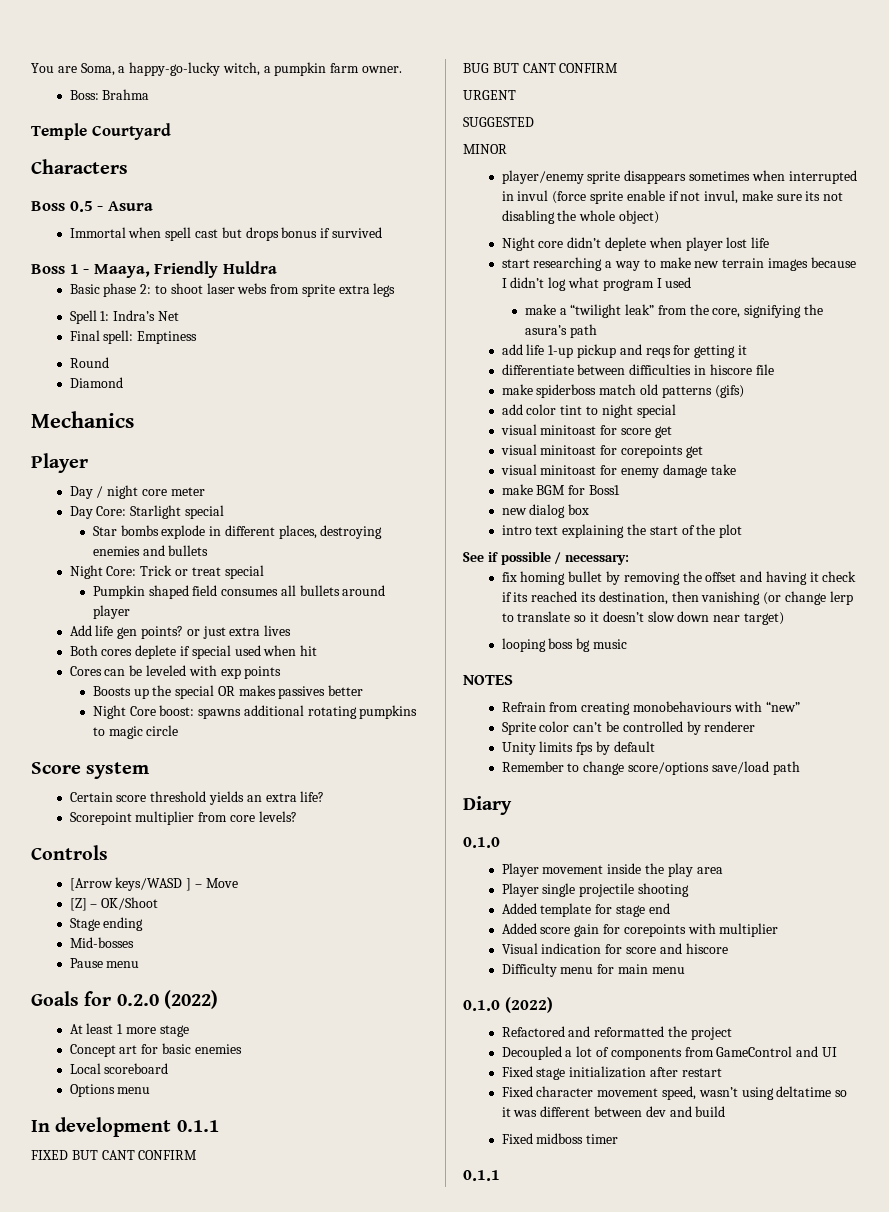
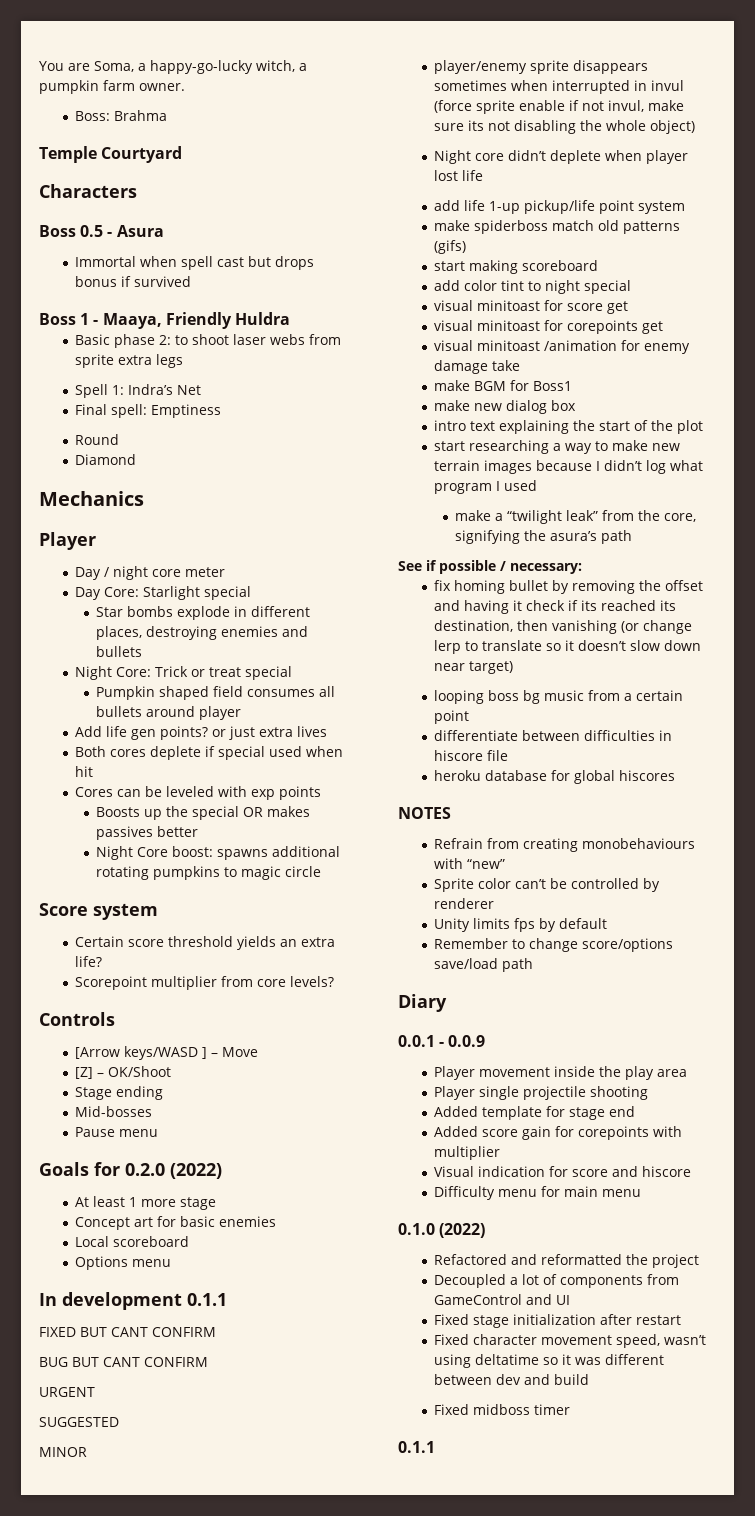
(770, 242) none -> [434,200,686,214] [434,220,681,234] [434,240,467,254] [434,260,599,274] [434,280,632,294] [434,300,629,314] [434,320,664,334] [434,340,691,354] [434,360,521,374] [434,380,573,391] [434,400,577,414] [434,420,704,434] // add life 1-up pickup/life point system // make spiderboss match old patterns (gifs) // start making scoreboard // add color tint to night special // visual minitoast for score get // visual minitoast for corepoints get // visual minitoast /animation for enemy damage take // make BGM for Boss1 // make new dialog box // intro text explaining the start of the plot
[501,344,747,358] [501,364,774,375] [501,384,744,398] [501,404,676,418] [500,424,672,438] [500,444,703,458] [500,464,736,478] [501,484,620,495] [501,504,590,518] [501,524,743,538] // add life 1-up pickup and reqs for getting it // differentiate between difficulties in hiscore file // make spiderboss match old patterns (gifs) // add color tint to night special // visual minitoast for score get // visual minitoast for corepoints get // visual minitoast for enemy damage take // make BGM for Boss1 // new dialog box // intro text explaining the start of the plot -> (633, 537) none
(627, 644) none -> [588,690,684,701] [434,710,470,724] [434,730,673,741] [434,750,509,761] [434,770,676,784] from a certain point // differentiate between difficulties in hiscore file // heroku database for global hiscores
[463,837,500,848] 0.1.0 -> [398,1035,486,1047] 0.0.1 - 0.0.9

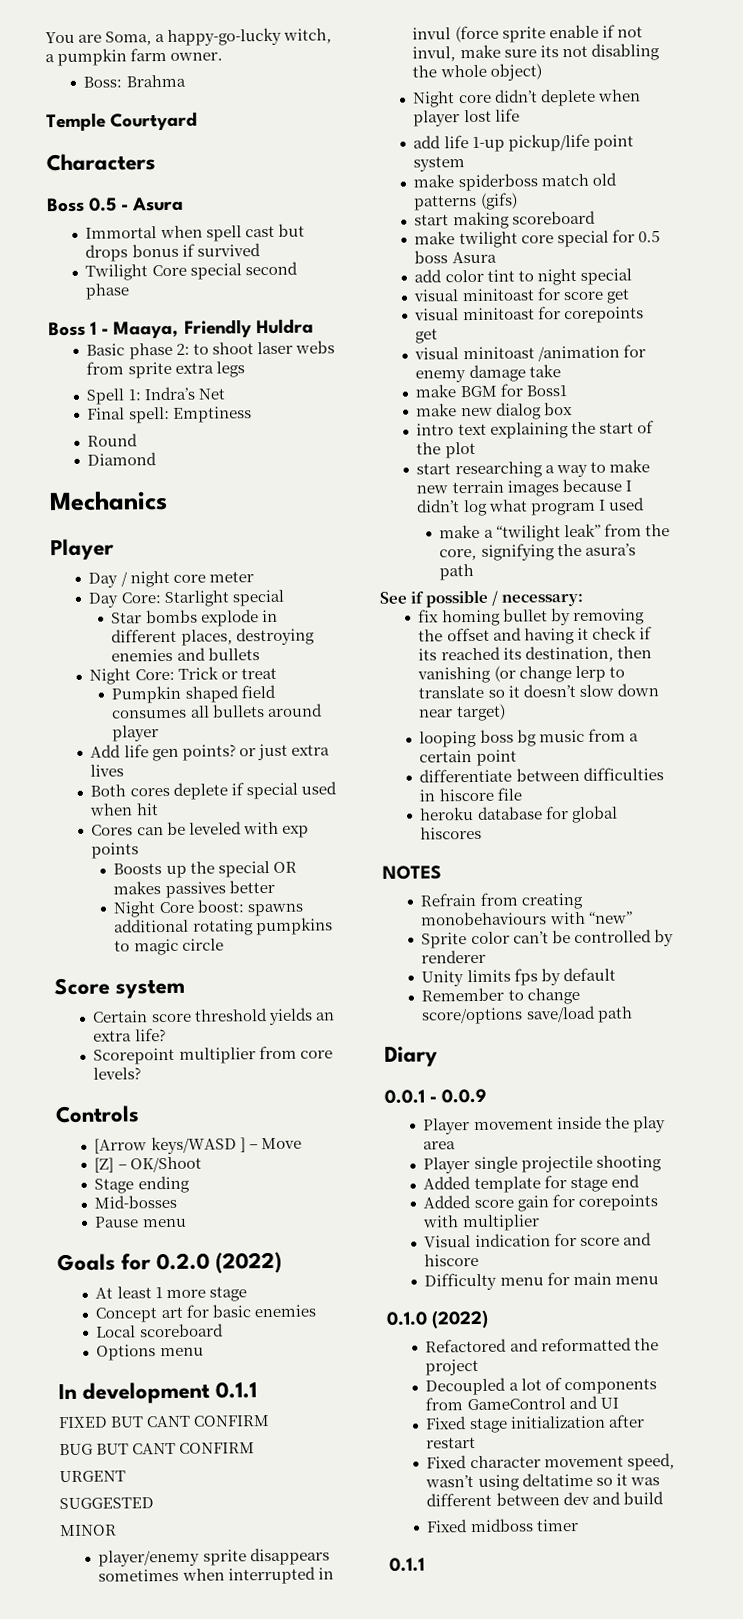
(192, 281) none -> [85,261,298,281] [85,283,131,300] // Twilight Core special second phase
[245,666,293,680] special -> (277, 673) none
(599, 265) none -> [414,229,660,249] [414,250,497,264] // make twilight core special for 0.5 boss Asura

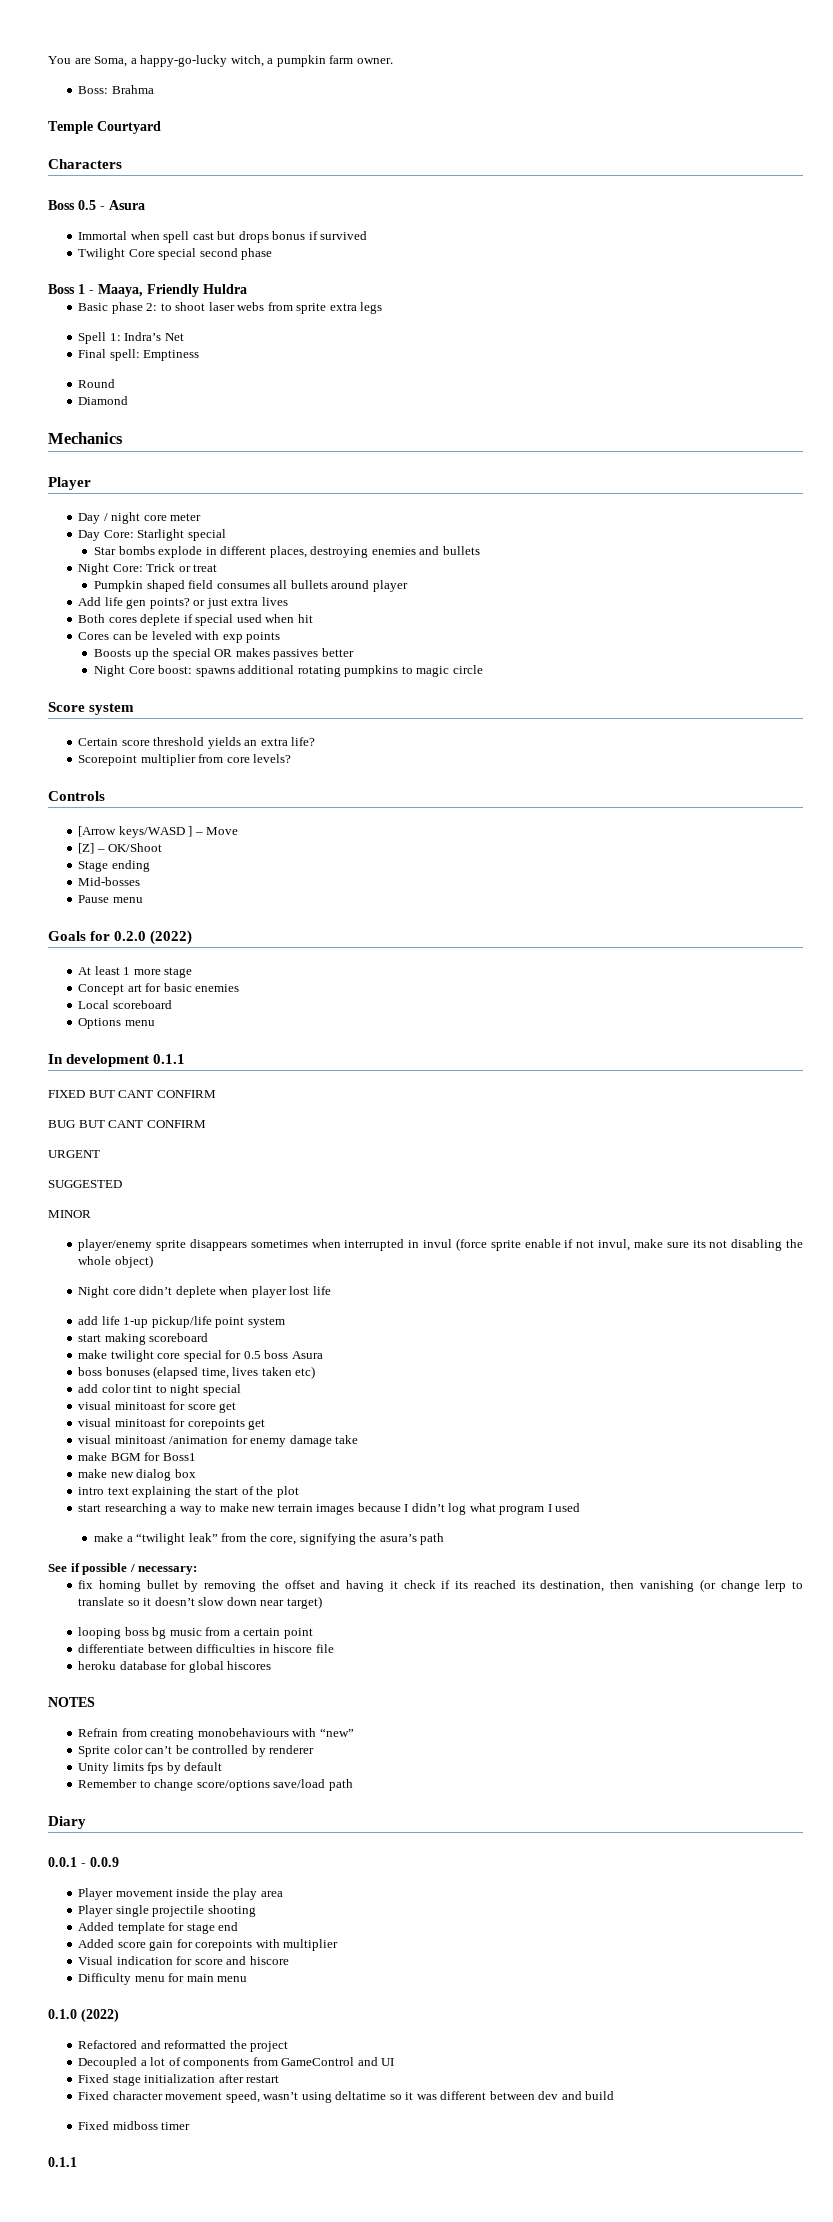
[413,172,617,192] [414,192,518,211] // make spiderboss match old patterns (gifs) -> (285, 1322) none
(497, 257) none -> [78,1366,316,1379] // boss bonuses (elapsed time, lives taken etc)

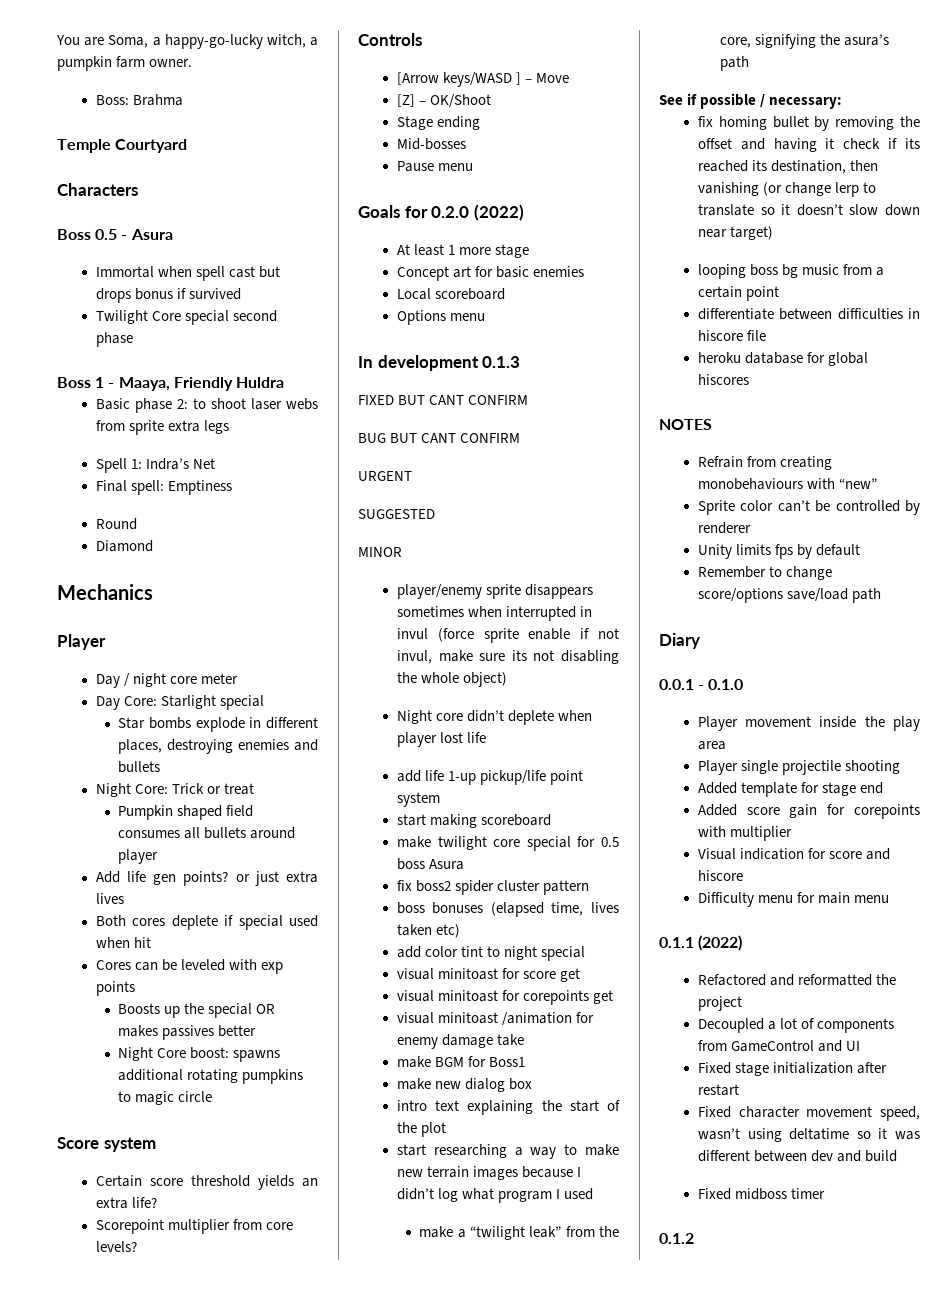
[153,1054,186,1064] 0.1.1 -> [482,356,521,368] 0.1.3
(323, 1355) none -> [396,880,590,895] // fix boss2 spider cluster pattern
[90,1857,119,1867] 0.0.9 -> [708,679,744,690] 0.1.0
[48,2009,77,2019] 0.1.0 -> [659,937,694,948] 0.1.1
[48,2157,77,2167] 0.1.1 -> [659,1233,694,1244] 0.1.2

